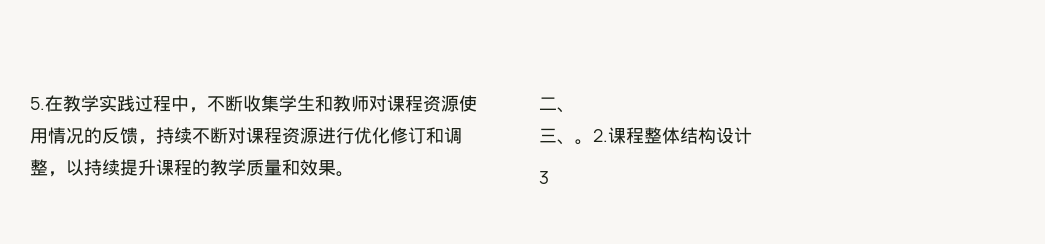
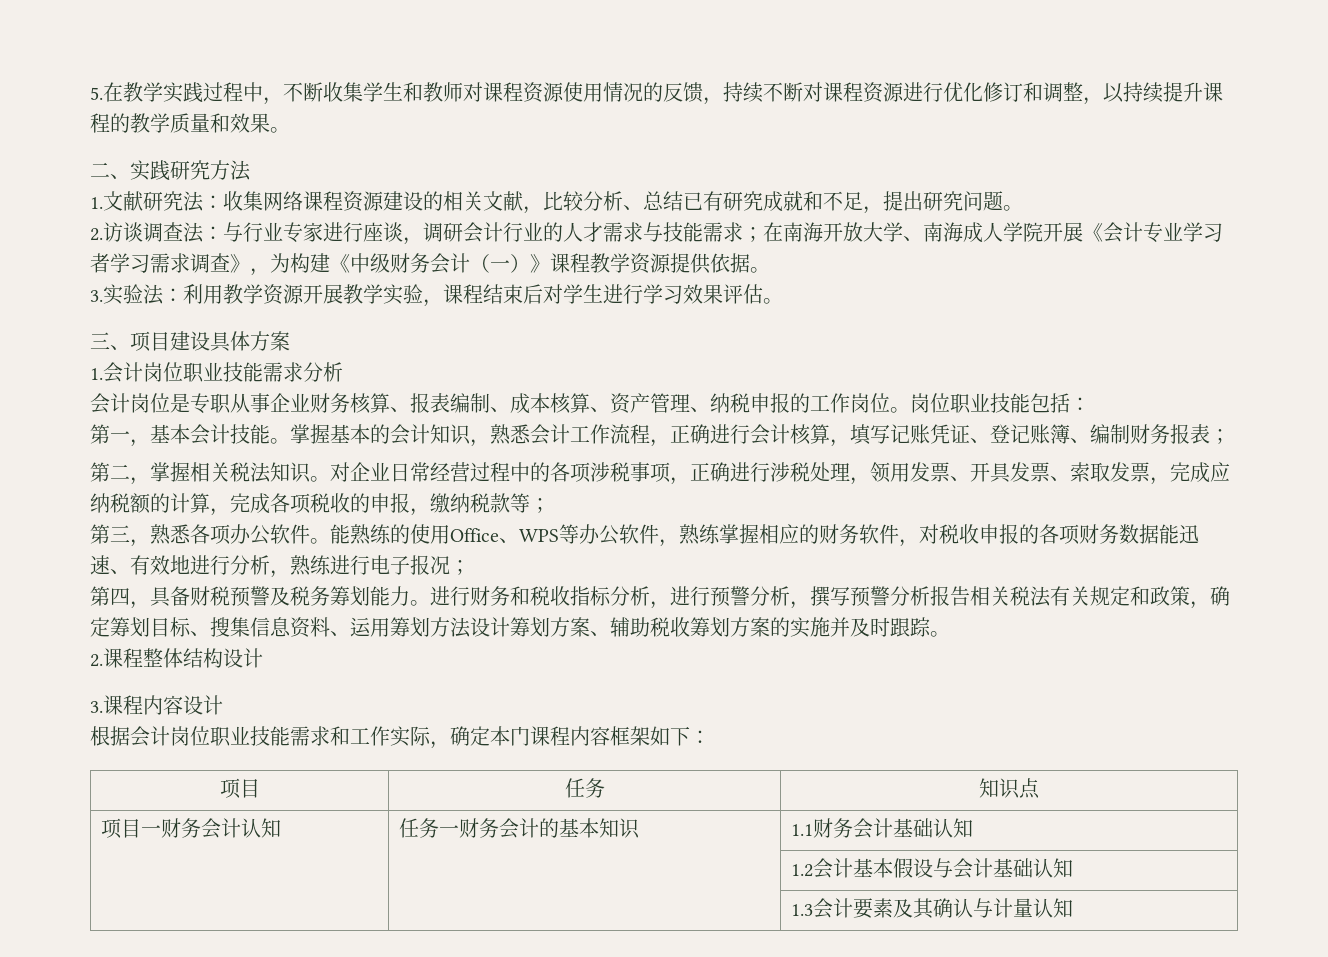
[539,128,593,145] // 三、。 -> [130,160,251,181] [90,191,1023,214] [90,222,1223,245] [90,253,770,276] [90,284,783,307] [90,331,290,352] [90,362,343,383] [90,393,1090,414] [90,424,1230,447] [90,462,1230,485] [90,493,550,516] [90,524,1199,547] [90,555,470,578] [90,586,1230,609] [90,617,950,638] 实践研究方法 // 1.文献研究法：收集网络课程资源建设的相关文献，比较分析、总结已有研究成就和不足，提出研究问题。 // 2.访谈调查法：与行业专家进行座谈，调研会计行业的人才需求与技能需求；在南海开放大学、南海成人学院开展《会计专业学习者学习需求调查》，为构建《中级财务会计（一）》课程教学资源提供依据。 // 3.实验法：利用教学资源开展教学实验，课程结束后对学生进行学习效果评估。 // 三、项目建设具体方案 // 1.会计岗位职业技能需求分析 // 会计岗位是专职从事企业财务核算、报表编制、成本核算、资产管理、纳税申报的工作岗位。岗位职业技能包括： // 第一，基本会计技能。掌握基本的会计知识，熟悉会计工作流程，正确进行会计核算，填写记账凭证、登记账簿、编制财务报表； // 第二，掌握相关税法知识。对企业日常经营过程中的各项涉税事项，正确进行涉税处理，领用发票、开具发票、索取发票，完成应纳税额的计算，完成各项税收的申报，缴纳税款等； // 第三，熟悉各项办公软件。能熟练的使用Office、WPS等办公软件，熟练掌握相应的财务软件，对税收申报的各项财务数据能迅速、有效地进行分析，熟练进行电子报况； // 第四，具备财税预警及税务筹划能力。进行财务和税收指标分析，进行预警分析，撰写预警分析报告相关税法有关规定和政策，确定筹划目标、搜集信息资料、运用筹划方法设计筹划方案、辅助税收筹划方案的实施并及时跟踪。 //
[539,171,549,184] 3 -> [90,695,223,715] [90,726,710,749] [219,778,260,799] [564,778,605,798] [979,778,1040,799] [100,818,281,839] [398,818,640,839] [790,818,973,839] [790,858,1073,879] [790,898,1073,919] 3.课程内容设计 // 根据会计岗位职业技能需求和工作实际，确定本门课程内容框架如下： // 项目 | 任务 | 知识点 // 项目一财务会计认知 | 任务一财务会计的基本知识 | 1.1财务会计基础认知 // | | 1.2会计基本假设与会计基础认知 // | | 1.3会计要素及其确认与计量认知

